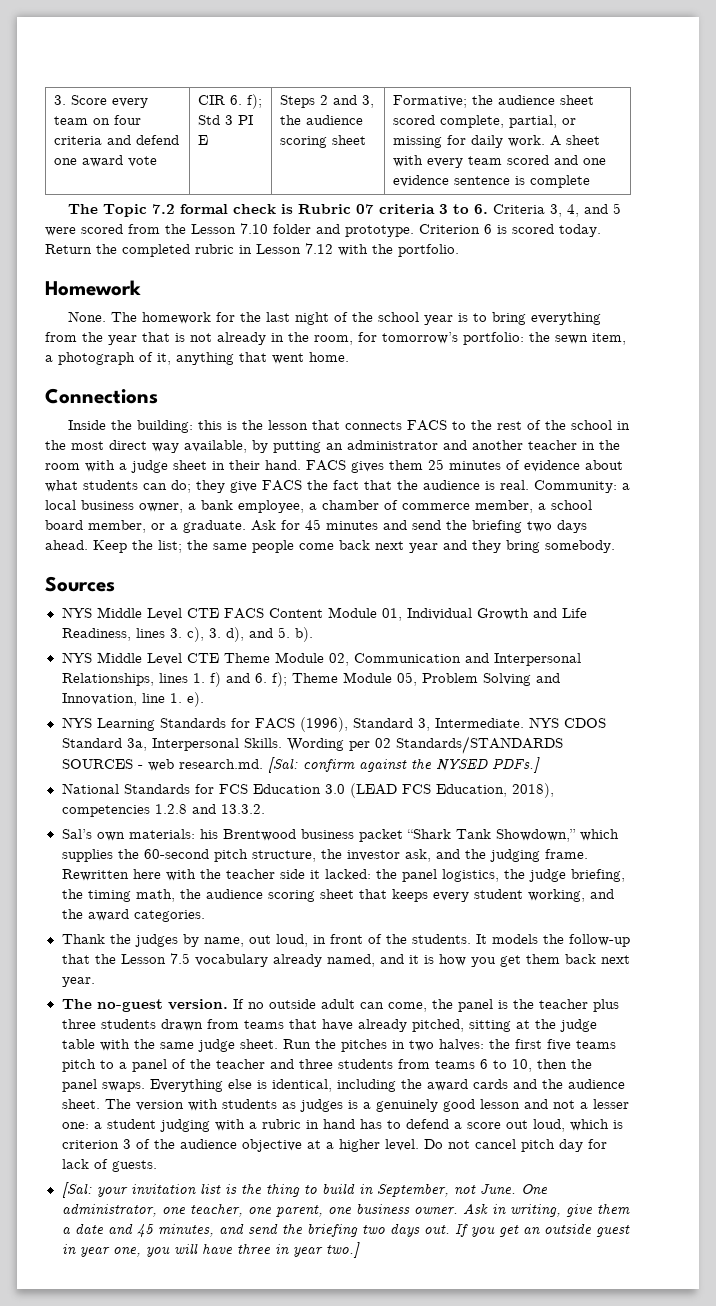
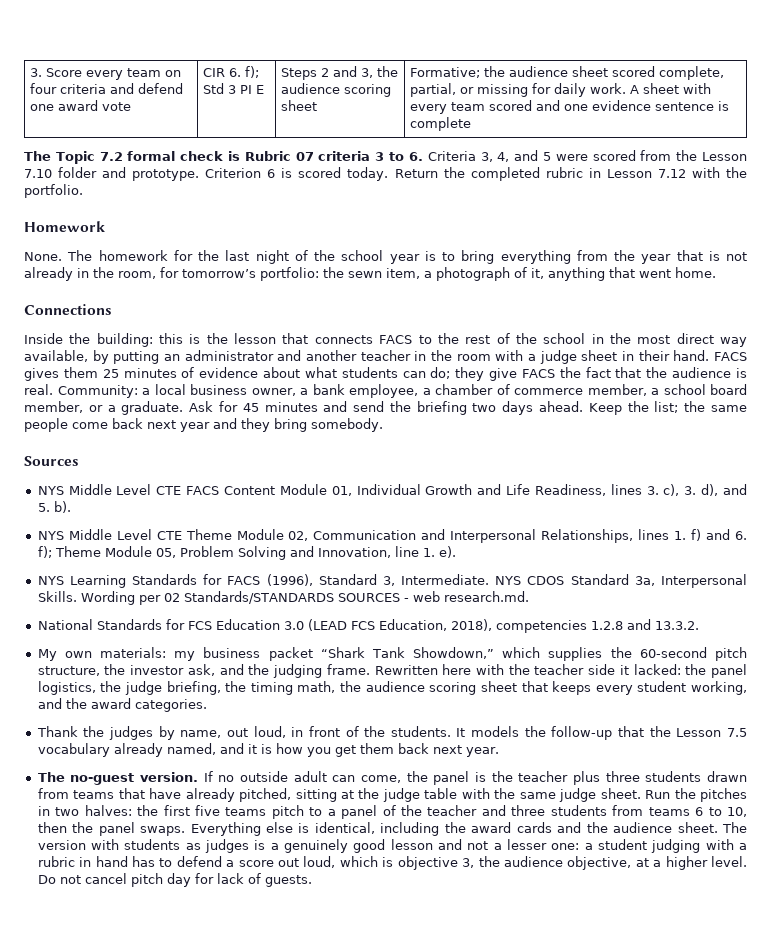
[267,757,540,773] [Sal: confirm against the NYSED PDFs.] -> (529, 596) none
[61,829,92,839] Sal’s -> [37,649,57,661] My
[199,829,296,841] his Brentwood -> [174,651,196,661] my
[61,1139,302,1152] criterion 3 of the audience objective -> [397,856,632,870] objective 3, the audience objective,
[61,1182,548,1198] [61,1203,630,1217] [61,1223,630,1237] [61,1242,360,1258] // [Sal: your invitation list is the thing to build in September, not June. One administrator, one teacher, one parent, one business owner. Ask in writing, give them a date and 45 minutes, and send the briefing two days out. If you get an outside guest in year one, you will have three in year two.] -> (312, 881) none

